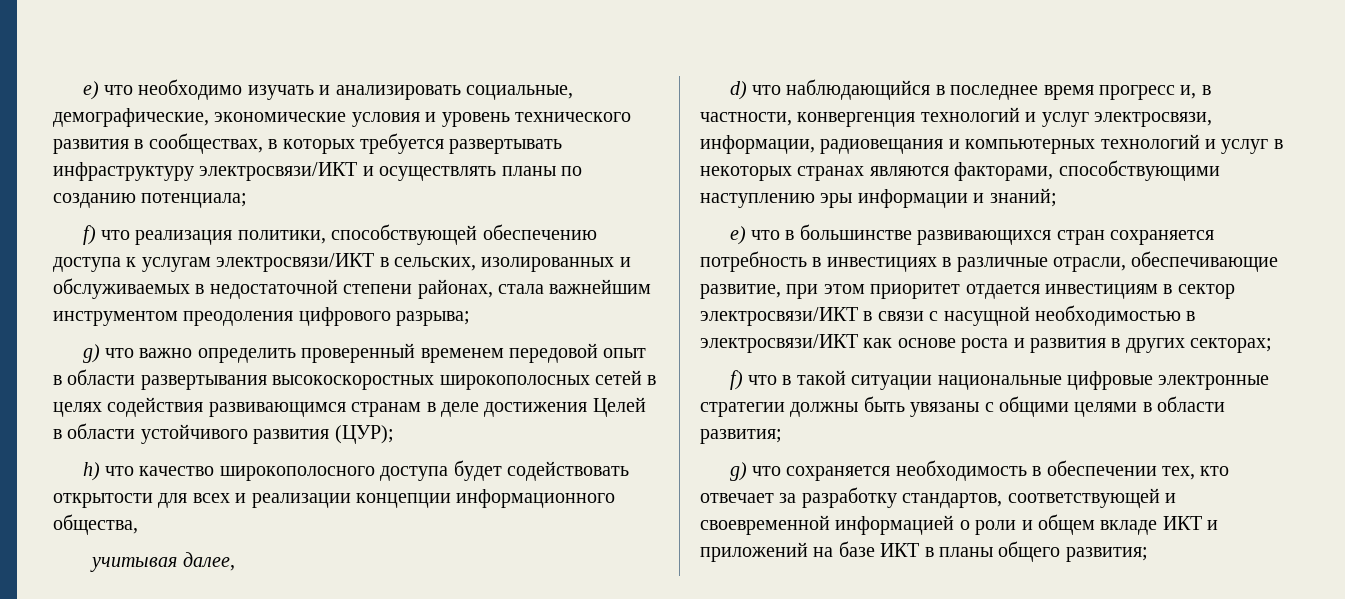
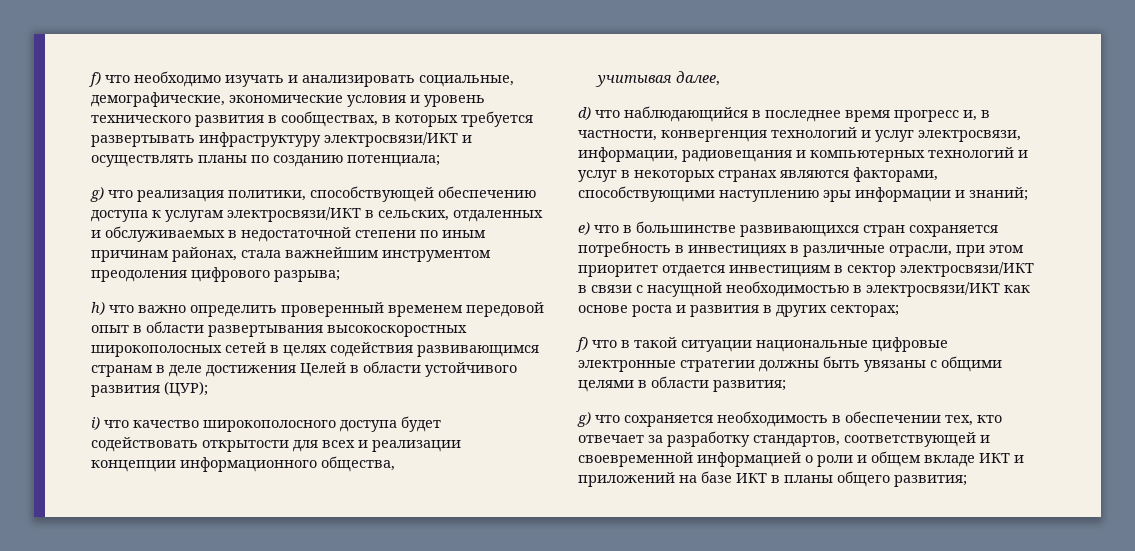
[82,81,99,100] e) -> [88,72,101,87] f)
[82,225,96,245] f) -> [90,187,104,202] g)
[481,257,615,272] изолированных -> [453,210,543,222] отдаленных
(413, 289) none -> [420,230,486,238] [91,250,169,262] по иным причинам
[82,344,100,363] g) -> [91,302,105,315] h)
[82,462,100,481] h) -> [91,417,100,430] i)
[1131,251,1279,272] [700,284,781,299] обеспечивающие развитие, -> (952, 251) none

